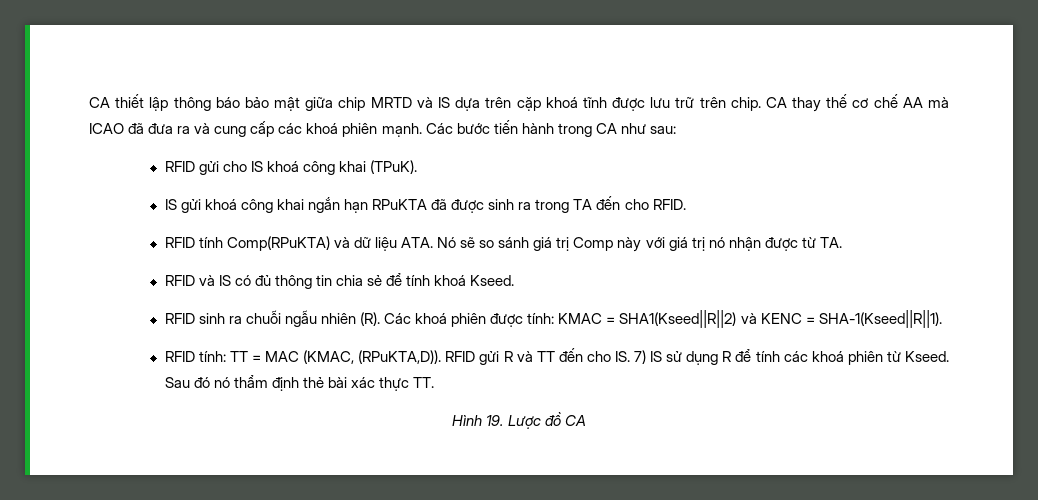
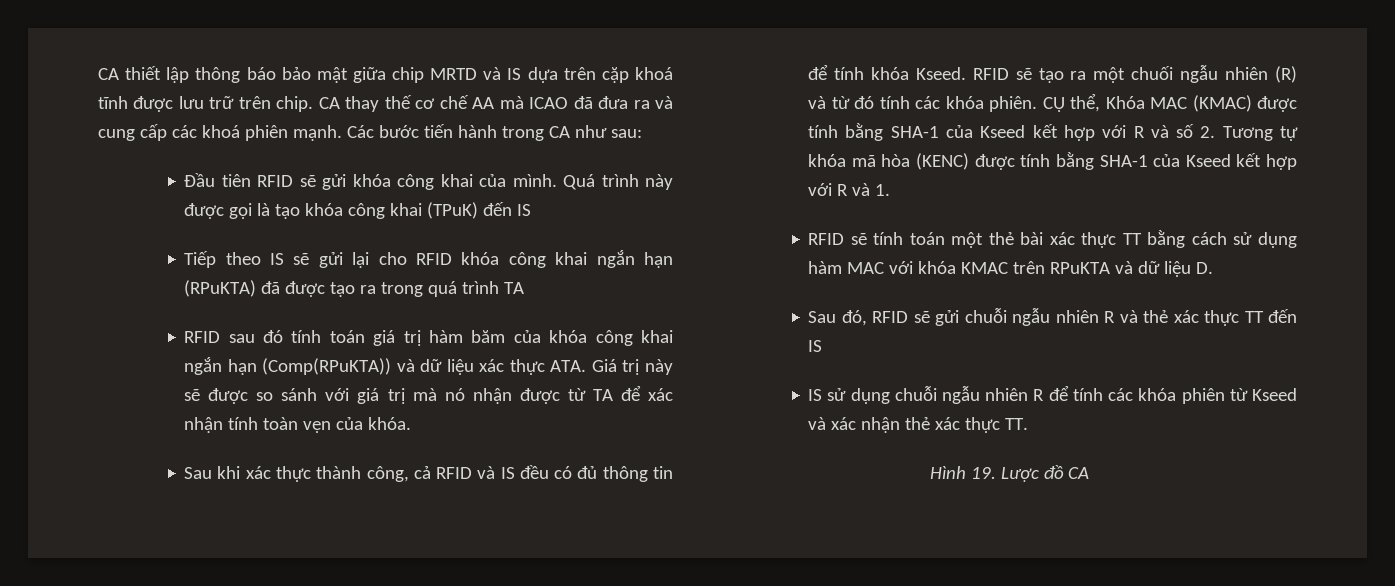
[164,160,418,175] [164,197,428,213] RFID gửi cho IS khoá công khai (TPuK). // IS gửi khoá công khai ngắn hạn RPuKTA -> [184,173,673,190] [184,202,532,219] [184,250,673,268] [184,280,257,297] Đầu tiên RFID sẽ gửi khóa công khai của mình. Quá trình này được gọi là tạo khóa công khai (TPuK) đến IS // Tiếp theo IS sẽ gửi lại cho RFID khóa công khai ngắn hạn (RPuKTA)
[488,199,515,210] sinh -> [330,282,356,297] tạo
[573,196,686,210] [164,236,642,252] TA đến cho RFID. // RFID tính Comp(RPuKTA) và dữ liệu ATA. Nó sẽ so sánh giá trị Comp này -> [428,281,525,297] [184,330,673,346] [184,357,673,375] [184,388,318,404] quá trình TA // RFID sau đó tính toán giá trị hàm băm của khóa công khai ngắn hạn (Comp(RPuKTA)) và dữ liệu xác thực ATA. Giá trị này sẽ được so sánh
(705, 244) none -> [412,388,437,401] mà
[819,237,842,248] TA. // -> [592,385,674,401] [184,417,412,433] [184,466,431,482] TA để xác nhận tính toàn vẹn của khóa. // Sau khi xác thực thành công, cả
(231, 280) none -> [519,465,549,479] đều
[336,273,515,286] [164,310,942,328] [164,348,719,365] chia sẻ để tính khoá Kseed. // RFID sinh ra chuỗi ngẫu nhiên (R). Các khoá phiên được tính: KMAC = SHA1(Kseed||R||2) và KENC = SHA-1(Kseed||R||1). // RFID tính: TT = MAC (KMAC, (RPuKTA,D)). RFID gửi R và TT đến cho IS. 7) IS sử dụng -> [808,64,1297,83] [808,93,1297,112] [808,123,1298,141] [808,152,1297,170] [808,183,891,196] [808,230,1297,248] [808,261,1214,277] [808,308,1297,326] [808,340,823,352] [808,386,1029,404] để tính khóa Kseed. RFID sẽ tạo ra một chuối ngẫu nhiên (R) và từ đó tính các khóa phiên. CỤ thể, Khóa MAC (KMAC) được tính bằng SHA-1 của Kseed kết hợp với R và số 2. Tương tự khóa mã hòa (KENC) được tính bằng SHA-1 của Kseed kết hợp với R và 1. // RFID sẽ tính toán một thẻ bài xác thực TT bằng cách sử dụng hàm MAC với khóa KMAC trên RPuKTA và dữ liệu D. // Sau đó, RFID sẽ gửi chuỗi ngẫu nhiên R và thẻ xác thực TT đến IS // IS sử dụng chuỗi ngẫu nhiên
[811,351,844,362] khoá -> [1138,388,1177,401] khóa
[904,351,949,362] [164,375,348,391] Kseed. Sau đó nó thẩm định thẻ bài -> [1252,388,1297,401] [808,417,931,433] Kseed và xác nhận thẻ

